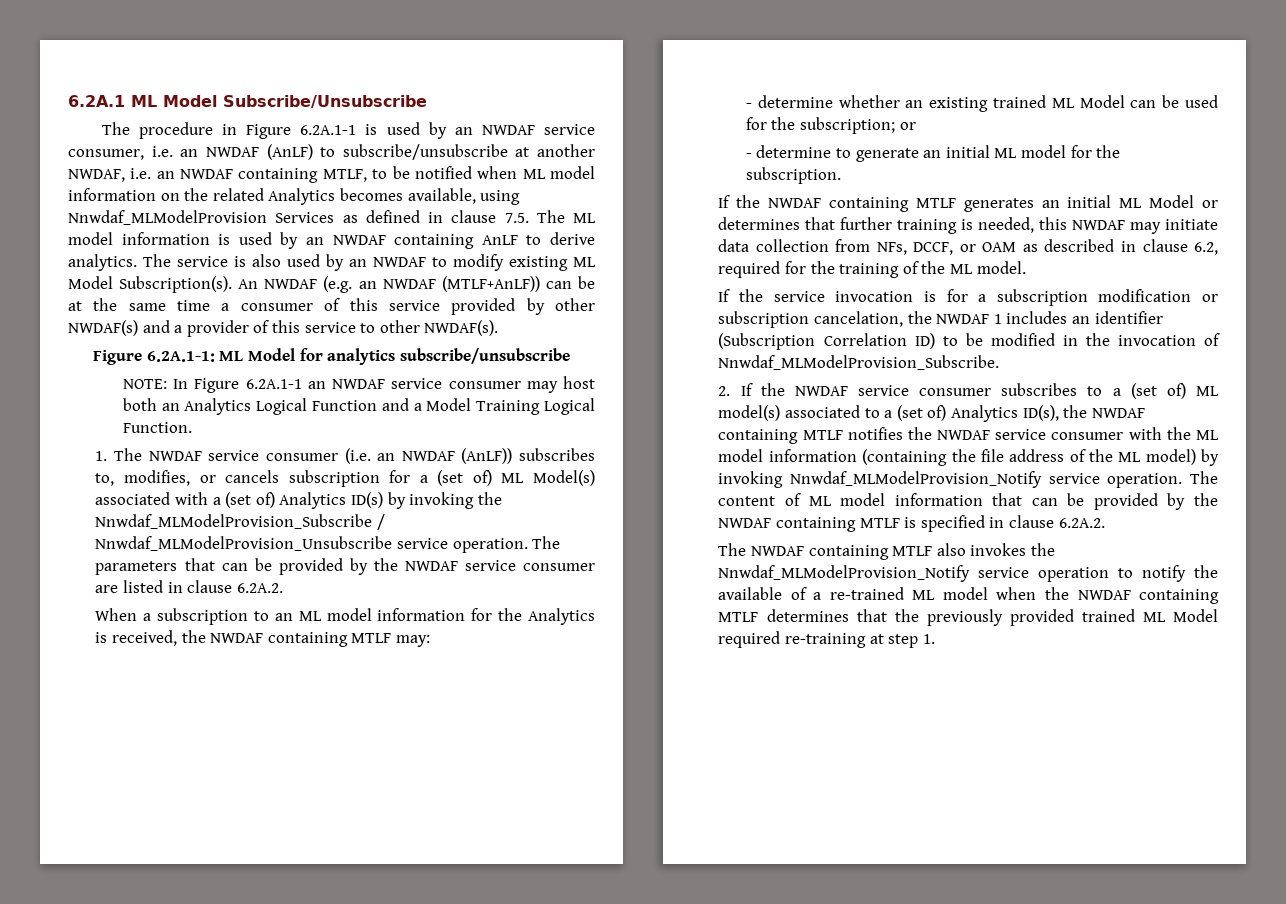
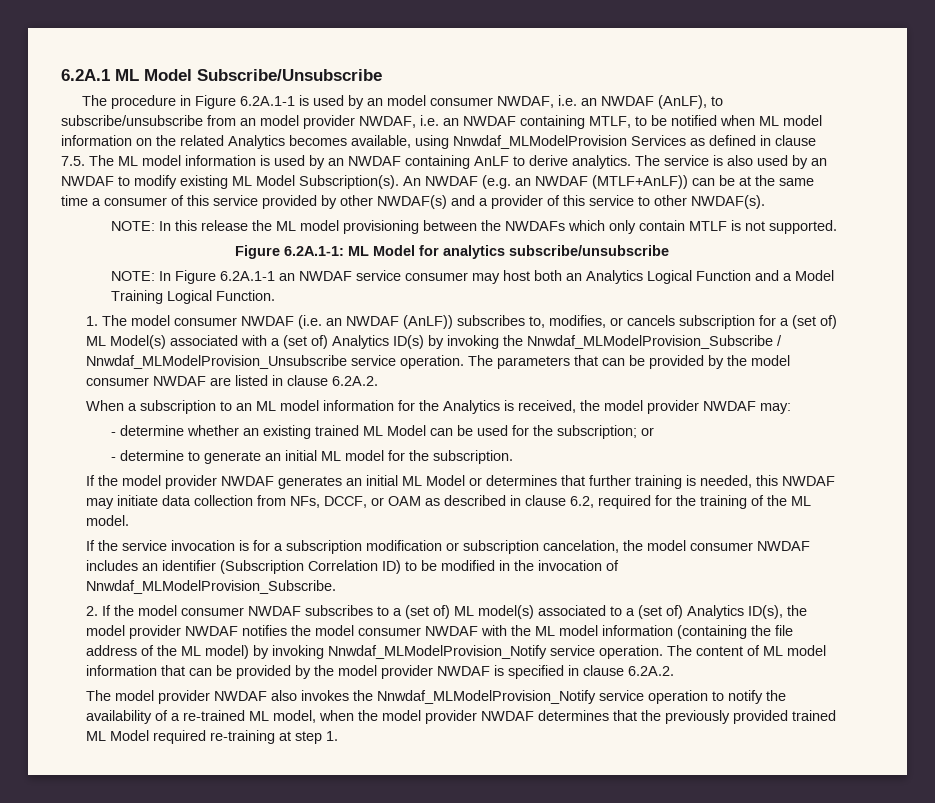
[481,124,595,135] [68,144,313,160] NWDAF service consumer, i.e. an NWDAF (AnLF) -> [387,95,708,109] model consumer NWDAF, i.e. an NWDAF (AnLF),
[515,144,595,157] at another -> [207,115,355,129] from an model provider
(499, 328) none -> [111,220,838,234] // NOTE: In this release the ML model provisioning between the NWDAFs which only contain MTLF is not supported.
[148,450,338,461] NWDAF service consumer -> [131,315,295,326] model consumer NWDAF
[404,560,595,571] NWDAF service consumer -> [751,355,791,366] [86,376,207,386] model consumer NWDAF
[210,632,392,647] NWDAF containing MTLF -> [604,400,757,414] model provider NWDAF
[768,197,956,212] NWDAF containing MTLF -> [122,475,275,489] model provider NWDAF
[936,314,1002,324] NWDAF 1 -> [647,540,811,551] model consumer NWDAF
[794,385,992,396] NWDAF service consumer -> [138,605,302,616] model consumer NWDAF
[1091,408,1145,418] [718,427,1124,444] NWDAF containing MTLF notifies the NWDAF service consumer -> [86,625,479,639] model provider NWDAF notifies the model consumer NWDAF
[718,517,900,532] NWDAF containing MTLF -> [338,665,491,679] model provider NWDAF
[751,545,933,560] NWDAF containing MTLF -> [115,690,268,704] model provider NWDAF
[718,587,783,600] available -> [86,710,153,724] availability
[942,587,988,600] model -> [273,710,317,723] model,
[1077,589,1219,604] [718,612,759,622] NWDAF containing MTLF -> [382,710,535,724] model provider NWDAF

